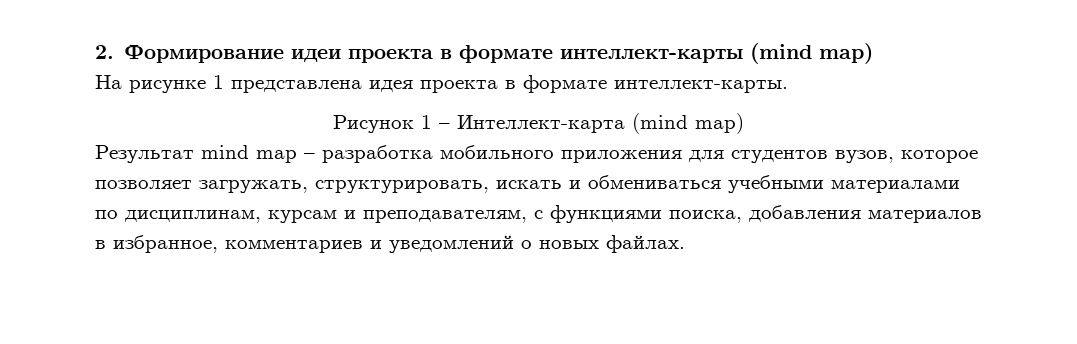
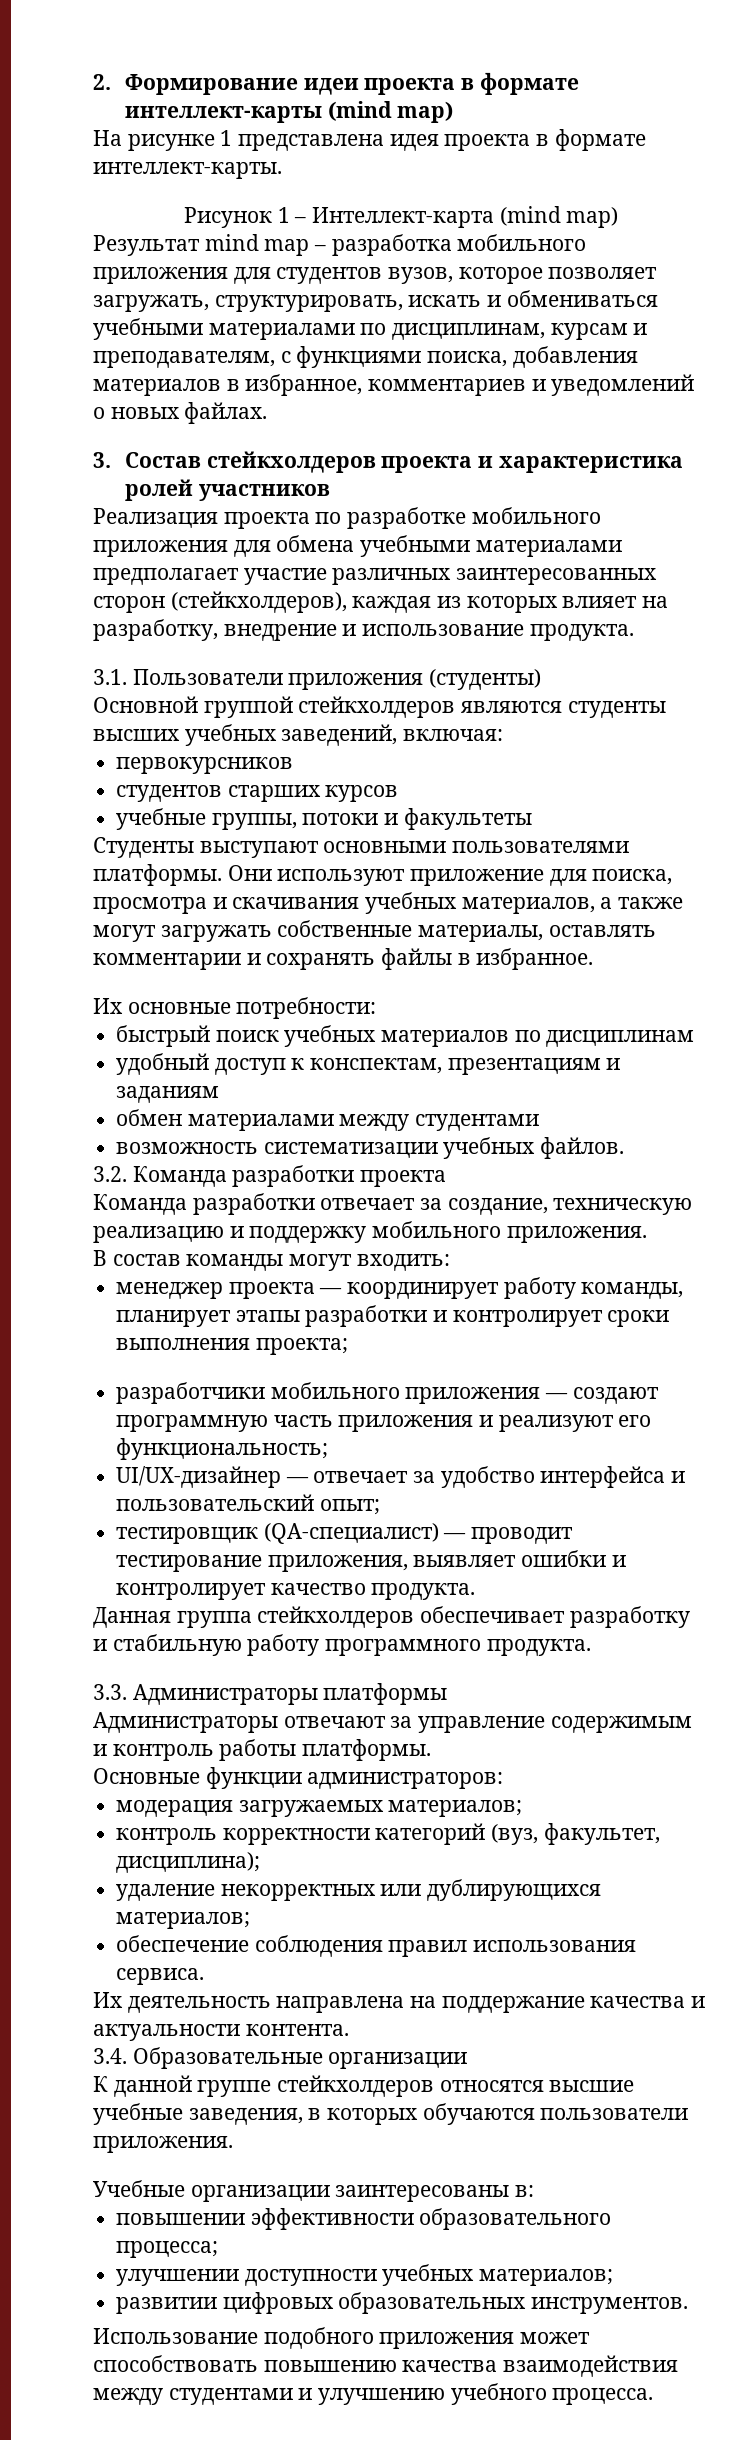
(685, 244) none -> [93,451,683,473] [124,479,330,501] [93,507,601,529] [93,535,622,557] [93,568,658,585] [93,591,669,613] [93,619,634,641] [93,669,542,690] [93,696,666,718] [93,724,504,746] [116,757,294,774] [116,785,399,802] [116,808,532,830] [93,837,630,858] [93,864,673,886] [93,892,684,914] [93,920,656,942] [93,948,594,970] [93,997,377,1019] [116,1025,695,1047] [116,1053,621,1075] [116,1086,220,1103] [116,1109,540,1131] [116,1137,625,1159] [93,1165,447,1187] [93,1193,693,1215] [93,1221,647,1243] [93,1250,450,1271] [116,1277,684,1299] [116,1305,670,1327] [116,1338,348,1355] [116,1382,659,1404] [116,1415,652,1432] [116,1438,329,1460] [116,1466,686,1488] [116,1494,380,1515] [116,1523,574,1544] [116,1550,626,1572] [116,1583,476,1600] [93,1606,690,1628] [93,1634,591,1656] [93,1683,448,1705] [93,1712,692,1733] [93,1739,432,1761] [93,1767,504,1789] [116,1800,523,1817] [116,1823,660,1845] [116,1852,261,1873] [116,1879,602,1901] [116,1912,251,1929] [116,1935,637,1957] [116,1968,205,1985] [93,1992,706,2013] [93,2024,349,2041] [93,2047,468,2069] [93,2075,635,2097] [93,2103,689,2125] [93,2136,233,2153] [93,2180,535,2202] [116,2208,612,2230] [116,2241,219,2258] [116,2264,614,2286] [116,2292,689,2314] [93,2327,591,2349] [93,2355,679,2377] [93,2383,654,2405] // 3. Состав стейкхолдеров проекта и характеристика ролей участников // Реализация проекта по разработке мобильного приложения для обмена учебными материалами предполагает участие различных заинтересованных сторон (стейкхолдеров), каждая из которых влияет на разработку, внедрение и использование продукта. // 3.1. Пользователи приложения (студенты) // Основной группой стейкхолдеров являются студенты высших учебных заведений, включая: // первокурсников // студентов старших курсов // учебные группы, потоки и факультеты // Студенты выступают основными пользователями платформы. Они используют приложение для поиска, просмотра и скачивания учебных материалов, а также могут загружать собственные материалы, оставлять комментарии и сохранять файлы в избранное. // Их основные потребности: // быстрый поиск учебных материалов по дисциплинам // удобный доступ к конспектам, презентациям и заданиям // обмен материалами между студентами // возможность систематизации учебных файлов. // 3.2. Команда разработки проекта // Команда разработки отвечает за создание, техническую реализацию и поддержку мобильного приложения. // В состав команды могут входить: // менеджер проекта — координирует работу команды, планирует этапы разработки и контролирует сроки выполнения проекта; // разработчики мобильного приложения — создают программную часть приложения и реализуют его функциональность; // UI/UX‑дизайнер — отвечает за удобство интерфейса и пользовательский опыт; // тестировщик (QA‑специалист) — проводит тестирование приложения, выявляет ошибки и контролирует качество продукта. // Данная группа стейкхолдеров обеспечивает разработку и стабильную работу программного продукта. // 3.3. Администраторы платформы // Администраторы отвечают за управление содержимым и контроль работы платформы. // Основные функции администраторов: // модерация загружаемых материалов; // контроль корректности категорий (вуз, факультет, дисциплина); // удаление некорректных или дублирующихся материалов; // обеспечение соблюдения правил использования сервиса. // Их деятельность направлена на поддержание качества и актуальности контента. // 3.4. Образовательные организации // К данной группе стейкхолдеров относятся высшие учебные заведения, в которых обучаются пользователи приложения. // Учебные организации заинтересованы в: // повышении эффективности образовательного процесса; // улучшении доступности учебных материалов; // развитии цифровых образовательных инструментов. // Использование подобного приложения может способствовать повышению качества взаимодействия между студентами и улучшению учебного процесса.

